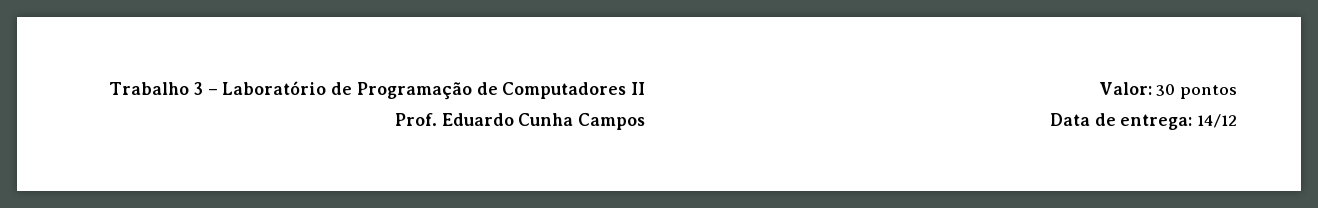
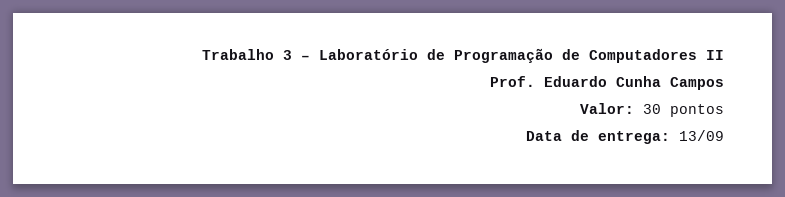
[1197,114,1237,128] 14/12 -> [679,130,724,141] 13/09

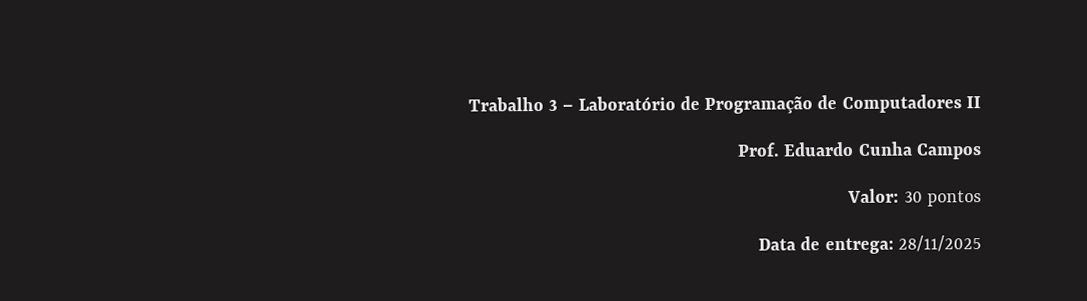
[679,130,724,141] 13/09 -> [897,235,982,252] 28/11/2025

